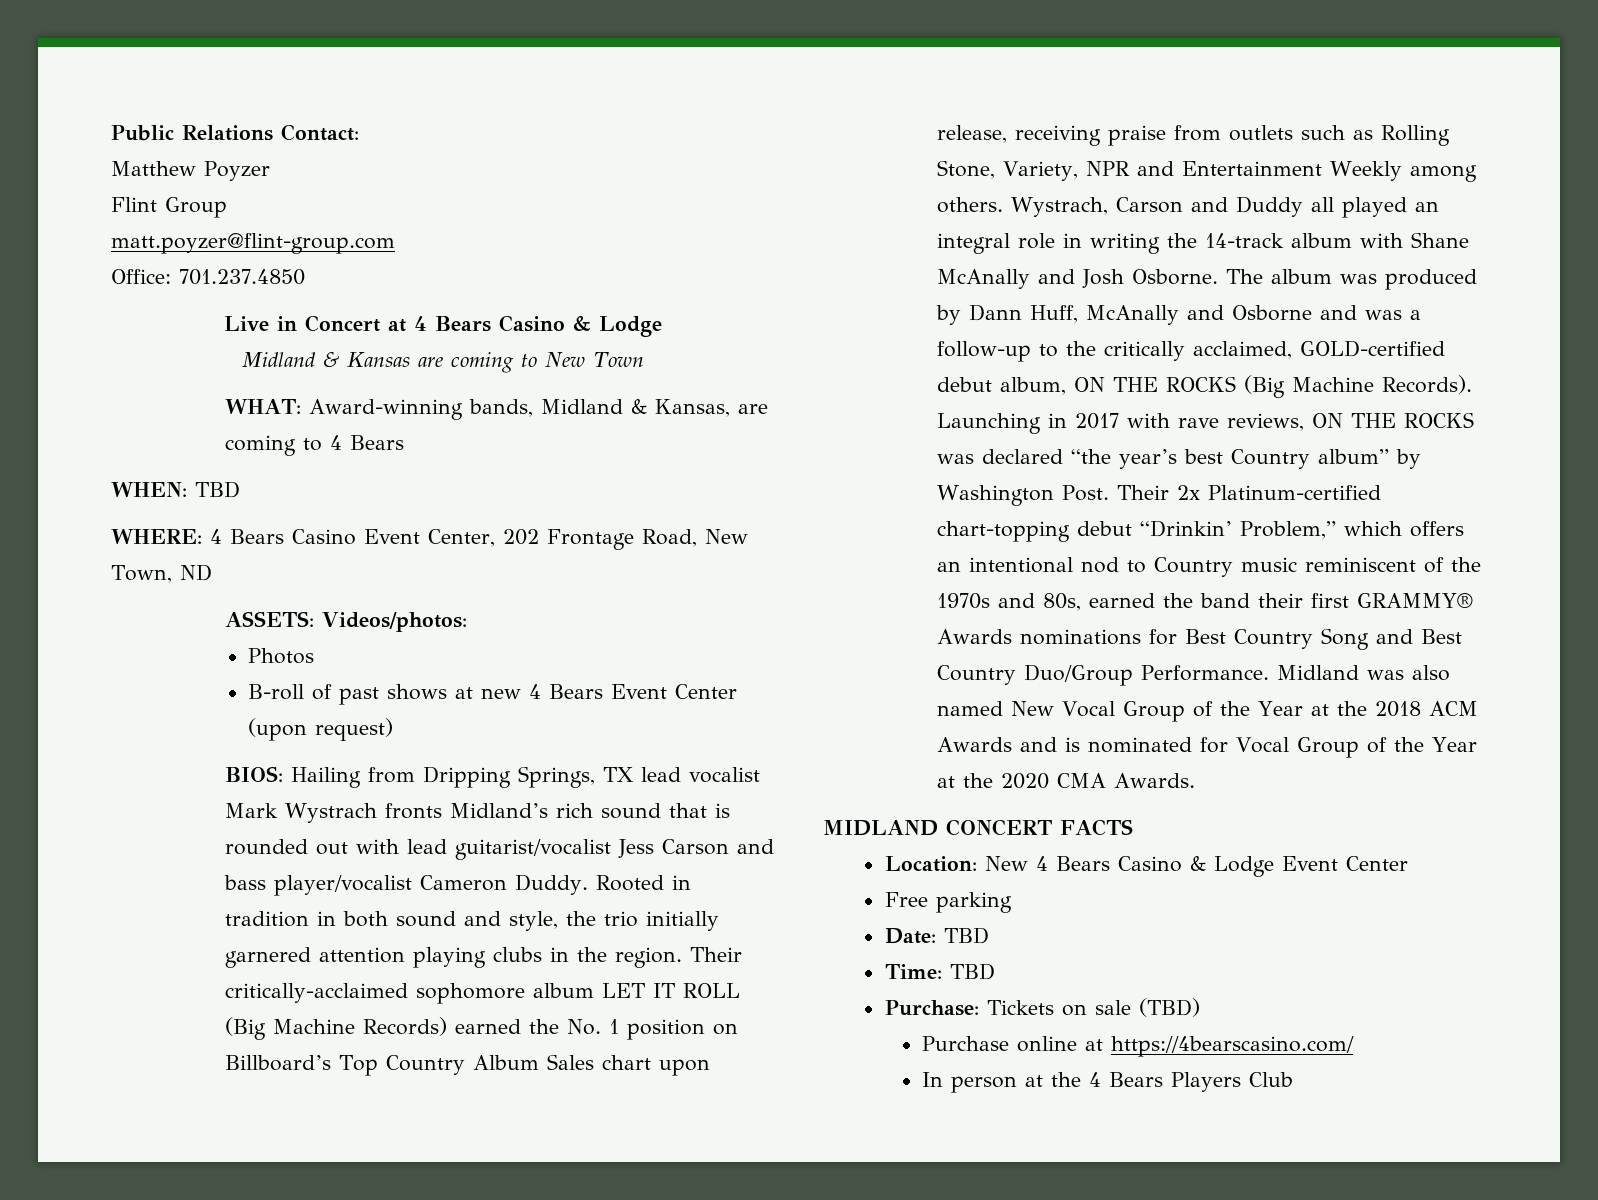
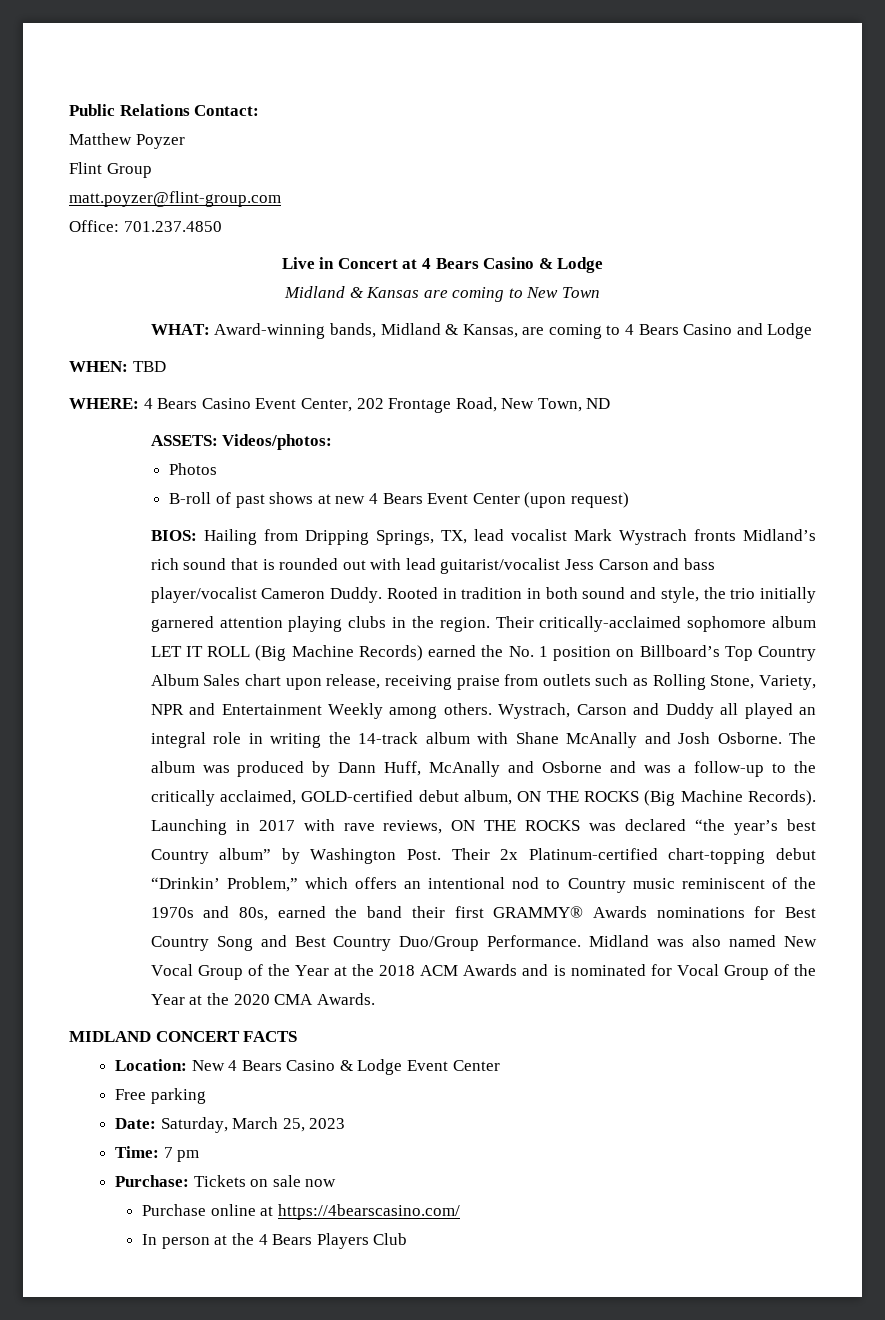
(404, 442) none -> [683,323,813,339] Casino and Lodge
[602,767,633,782] TX -> [440,530,467,544] TX,
[943,927,989,944] TBD -> [160,1117,346,1133] Saturday, March 25, 2023
[949,963,995,980] TBD -> [163,1147,200,1162] 7 pm
[1138,998,1200,1017] (TBD) -> [305,1179,337,1187] now

